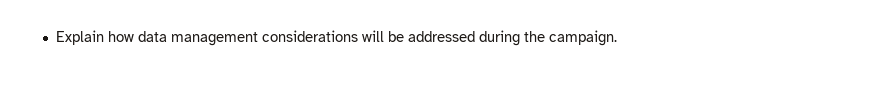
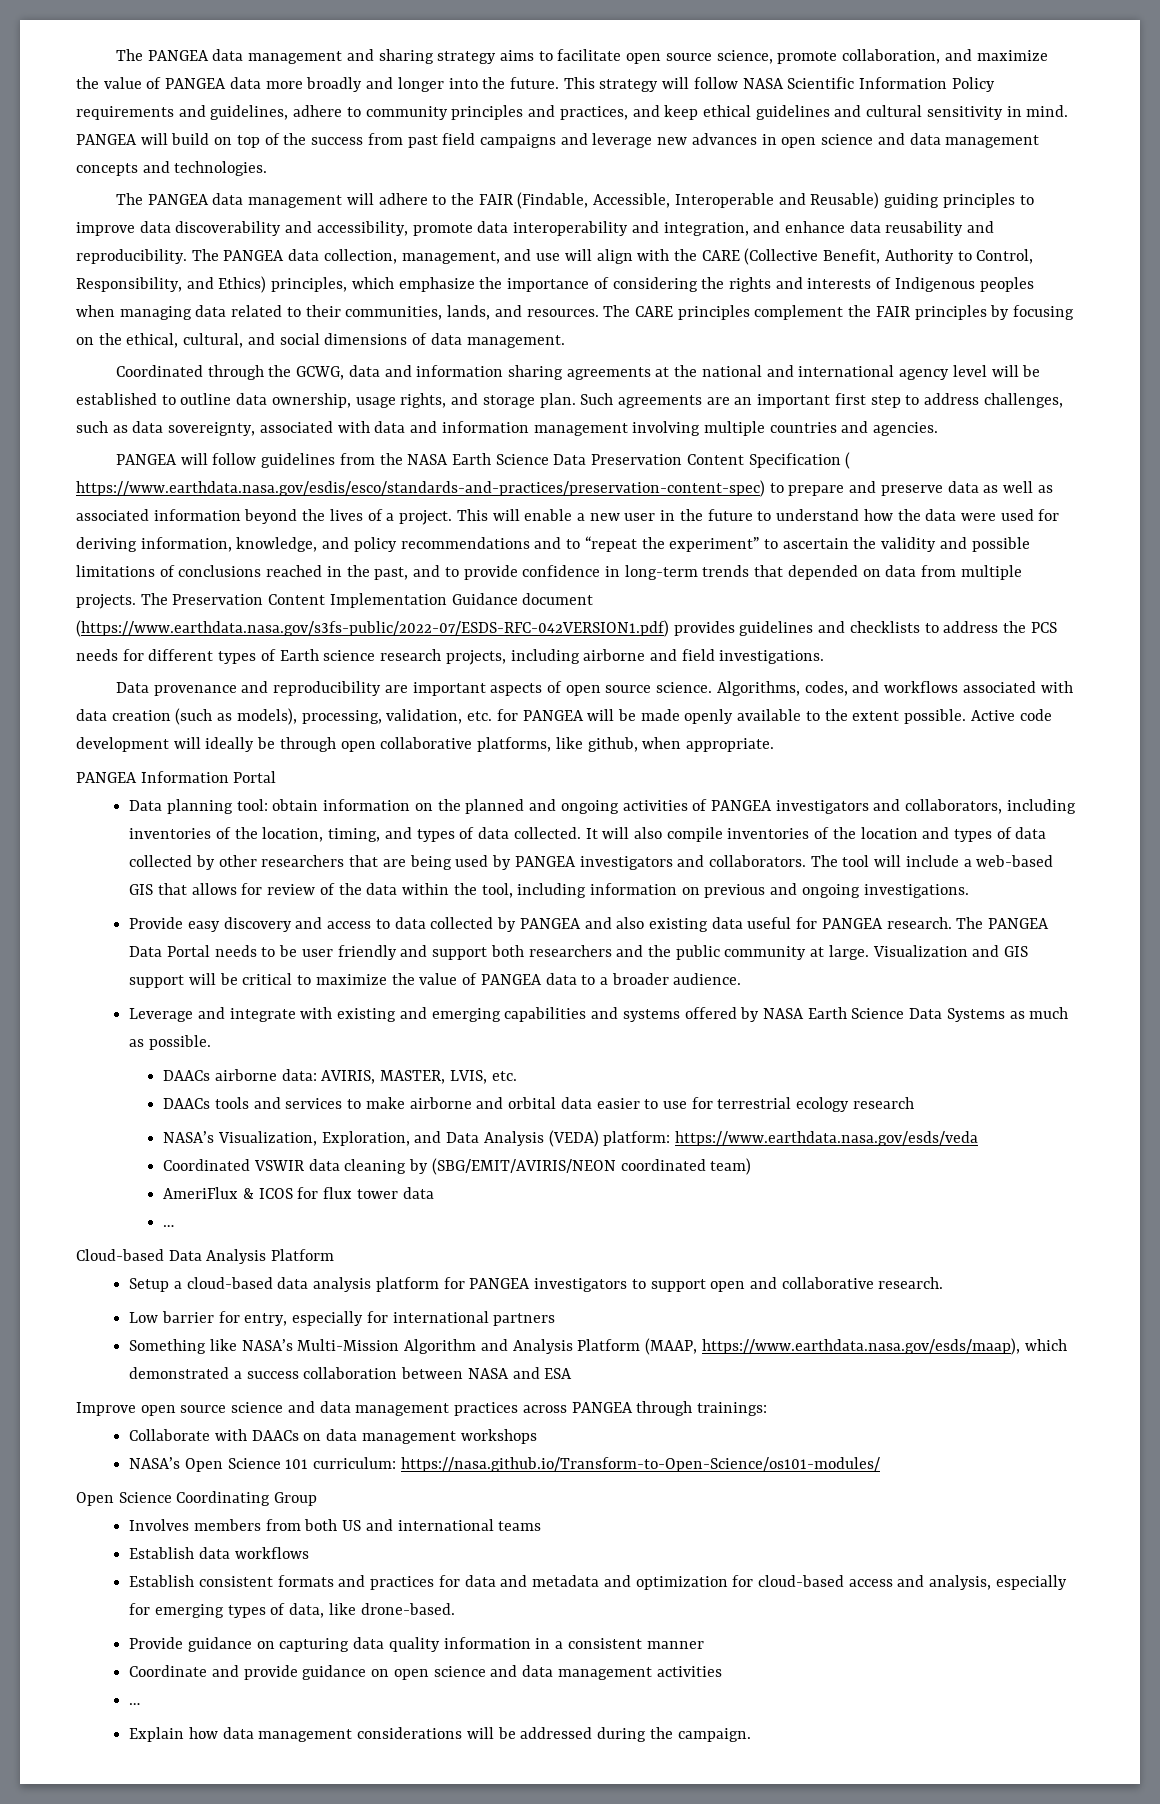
(56, 37) none -> [115,49,1048,64] [76,77,995,92] [76,105,1069,120] [76,133,1040,148] [76,161,268,176] [115,192,1034,209] [76,221,995,236] [76,248,1034,265] [76,276,1034,293] [76,305,1075,320] [76,333,565,348] [115,365,1041,380] [76,393,1063,408] [76,421,939,436] [115,452,851,469] [76,480,1053,497] [76,509,1060,525] [76,536,1030,552] [76,565,1022,580] [76,593,594,609] [76,620,1057,637] [76,649,825,665] [115,681,1073,696] [76,708,1052,725] [76,737,774,752] [76,771,277,783] [129,799,1076,814] [129,827,1047,842] [129,855,1054,870] [129,883,969,898] [129,917,1050,932] [129,945,1029,960] [129,973,742,988] [129,1007,1069,1022] [129,1035,211,1050] [163,1069,517,1084] [163,1097,914,1112] [163,1130,979,1147] [163,1158,752,1175] [163,1187,434,1199] [163,1225,175,1227] [76,1249,335,1264] [129,1277,944,1292] [129,1311,556,1326] [129,1338,1067,1355] [129,1367,573,1379] [76,1401,767,1416] [129,1429,537,1444] [129,1457,880,1472] [76,1491,318,1506] [129,1519,542,1531] [129,1547,309,1559] [129,1575,1067,1590] [129,1603,455,1618] [129,1637,704,1652] [129,1665,722,1680] [129,1703,141,1705] The PANGEA data management and sharing strategy aims to facilitate open source science, promote collaboration, and maximize the value of PANGEA data more broadly and longer into the future. This strategy will follow NASA Scientific Information Policy requirements and guidelines, adhere to community principles and practices, and keep ethical guidelines and cultural sensitivity in mind. PANGEA will build on top of the success from past field campaigns and leverage new advances in open science and data management concepts and technologies. // The PANGEA data management will adhere to the FAIR (Findable, Accessible, Interoperable and Reusable) guiding principles to improve data discoverability and accessibility, promote data interoperability and integration, and enhance data reusability and reproducibility. The PANGEA data collection, management, and use will align with the CARE (Collective Benefit, Authority to Control, Responsibility, and Ethics) principles, which emphasize the importance of considering the rights and interests of Indigenous peoples when managing data related to their communities, lands, and resources. The CARE principles complement the FAIR principles by focusing on the ethical, cultural, and social dimensions of data management. // Coordinated through the GCWG, data and information sharing agreements at the national and international agency level will be established to outline data ownership, usage rights, and storage plan. Such agreements are an important first step to address challenges, such as data sovereignty, associated with data and information management involving multiple countries and agencies. // PANGEA will follow guidelines from the NASA Earth Science Data Preservation Content Specification ( https://www.earthdata.nasa.gov/esdis/esco/standards-and-practices/preservation-content-spec) to prepare and preserve data as well as associated information beyond the lives of a project. This will enable a new user in the future to understand how the data were used for deriving information, knowledge, and policy recommendations and to “repeat the experiment” to ascertain the validity and possible limitations of conclusions reached in the past, and to provide confidence in long-term trends that depended on data from multiple projects. The Preservation Content Implementation Guidance document (https://www.earthdata.nasa.gov/s3fs-public/2022-07/ESDS-RFC-042VERSION1.pdf) provides guidelines and checklists to address the PCS needs for different types of Earth science research projects, including airborne and field investigations. // Data provenance and reproducibility are important aspects of open source science. Algorithms, codes, and workflows associated with data creation (such as models), processing, validation, etc. for PANGEA will be made openly available to the extent possible. Active code development will ideally be through open collaborative platforms, like github, when appropriate. // PANGEA Information Portal // Data planning tool: obtain information on the planned and ongoing activities of PANGEA investigators and collaborators, including inventories of the location, timing, and types of data collected. It will also compile inventories of the location and types of data collected by other researchers that are being used by PANGEA investigators and collaborators. The tool will include a web-based GIS that allows for review of the data within the tool, including information on previous and ongoing investigations. // Provide easy discovery and access to data collected by PANGEA and also existing data useful for PANGEA research. The PANGEA Data Portal needs to be user friendly and support both researchers and the public community at large. Visualization and GIS support will be critical to maximize the value of PANGEA data to a broader audience. // Leverage and integrate with existing and emerging capabilities and systems offered by NASA Earth Science Data Systems as much as possible. // DAACs airborne data: AVIRIS, MASTER, LVIS, etc. // DAACs tools and services to make airborne and orbital data easier to use for terrestrial ecology research // NASA’s Visualization, Exploration, and Data Analysis (VEDA) platform: https://www.earthdata.nasa.gov/esds/veda // Coordinated VSWIR data cleaning by (SBG/EMIT/AVIRIS/NEON coordinated team) // AmeriFlux & ICOS for flux tower data // … // Cloud-based Data Analysis Platform // Setup a cloud-based data analysis platform for PANGEA investigators to support open and collaborative research. // Low barrier for entry, especially for international partners // Something like NASA’s Multi-Mission Algorithm and Analysis Platform (MAAP, https://www.earthdata.nasa.gov/esds/maap), which demonstrated a success collaboration between NASA and ESA // Improve open source science and data management practices across PANGEA through trainings: // Collaborate with DAACs on data management workshops // NASA’s Open Science 101 curriculum: https://nasa.github.io/Transform-to-Open-Science/os101-modules/ // Open Science Coordinating Group // Involves members from both US and international teams // Establish data workflows // Establish consistent formats and practices for data and metadata and optimization for cloud-based access and analysis, especially for emerging types of data, like drone-based. // Provide guidance on capturing data quality information in a consistent manner // Coordinate and provide guidance on open science and data management activities // … //

